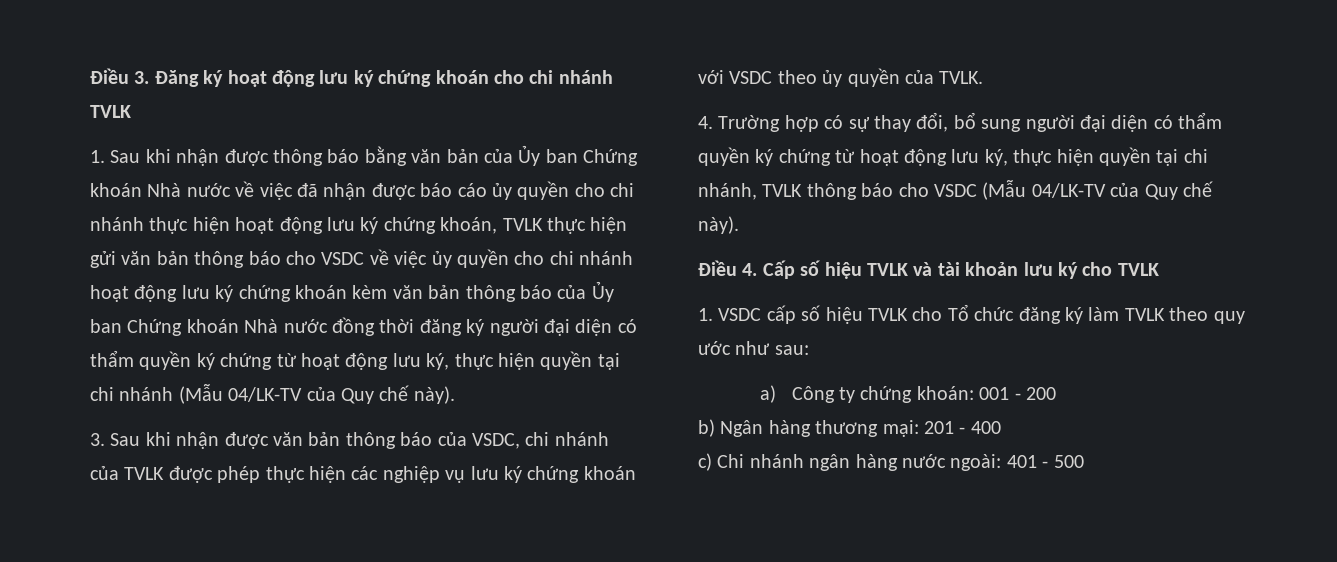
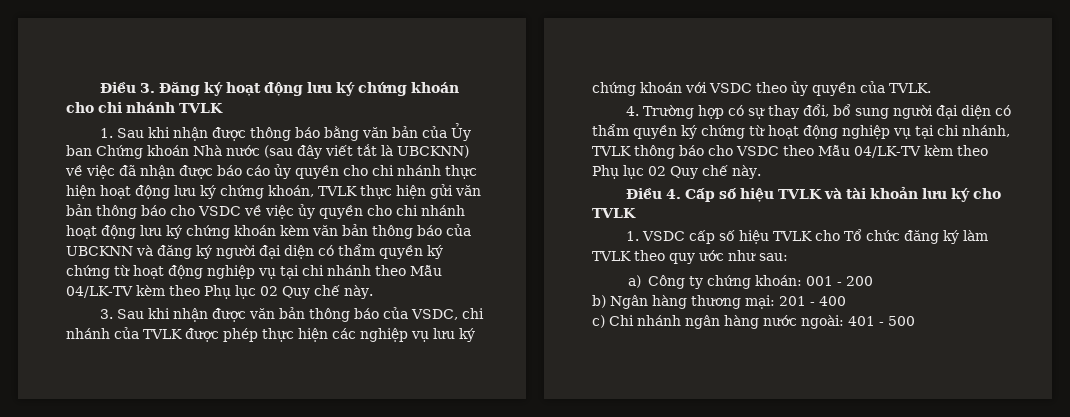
(231, 190) none -> [264,144,469,159] (sau đây viết tắt là UBCKNN)
[591,281,614,302] [90,317,415,336] Ủy ban Chứng khoán Nhà nước đồng thời -> [66,245,153,256] UBCKNN và
[392,351,620,370] [90,384,455,404] lưu ký, thực hiện quyền tại chi nhánh (Mẫu 04/LK-TV của Quy chế này). -> [207,265,442,279] [66,285,373,299] nghiệp vụ tại chi nhánh theo Mẫu 04/LK-TV kèm theo Phụ lục 02 Quy chế này.
[951,147,1151,166] lưu ký, thực hiện quyền -> [842,125,911,139] nghiệp vụ
[982,180,1213,200] [698,216,739,234] (Mẫu 04/LK-TV của Quy chế này). -> [783,145,988,158] [592,165,761,179] theo Mẫu 04/LK-TV kèm theo Phụ lục 02 Quy chế này.

